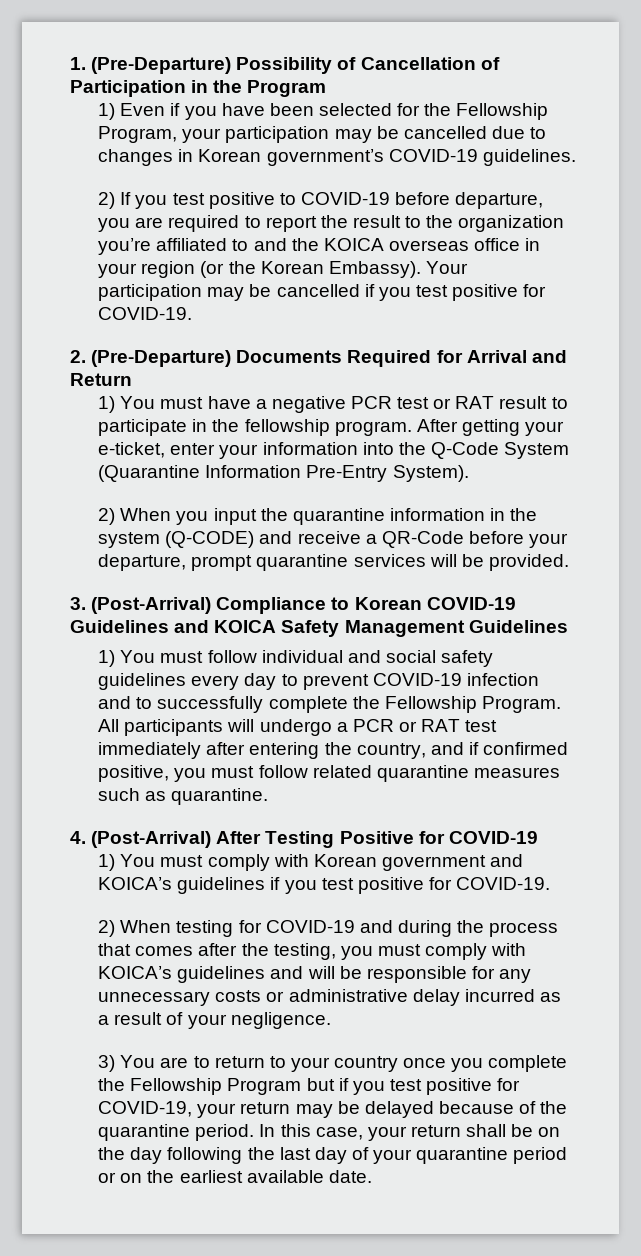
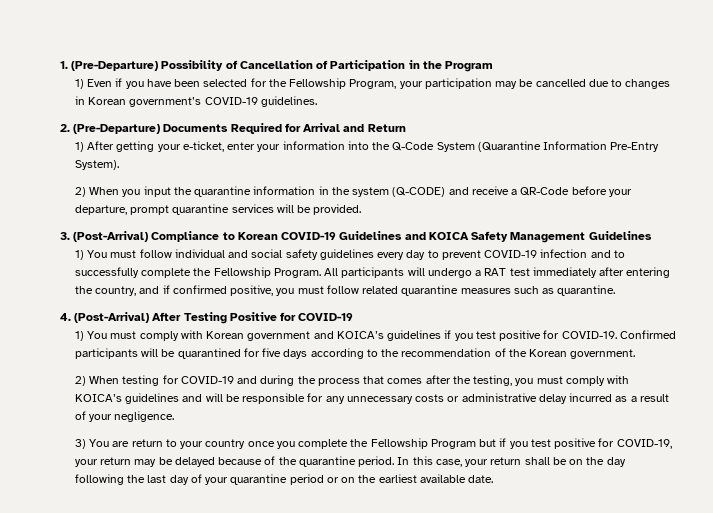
[98,192,544,209] [98,215,565,232] [98,238,541,255] [98,261,468,278] [98,284,547,301] [98,307,193,320] // 2) If you test positive to COVID-19 before departure, you are required to report the result to the organization you’re affiliated to and the KOICA overseas office in your region (or the Korean Embassy). Your participation may be cancelled if you test positive for COVID-19. -> (317, 101) none
[120,396,568,413] [98,419,412,436] You must have a negative PCR test or RAT result to participate in the fellowship program. -> (85, 147) none
[352,719,417,732] PCR or -> (482, 273) none
(551, 883) none -> [619,330,676,339] [75,348,636,359] Confirmed participants will be quarantined for five days according to the recommendation of the Korean government.
[193,1056,210,1068] to -> (130, 444) none

